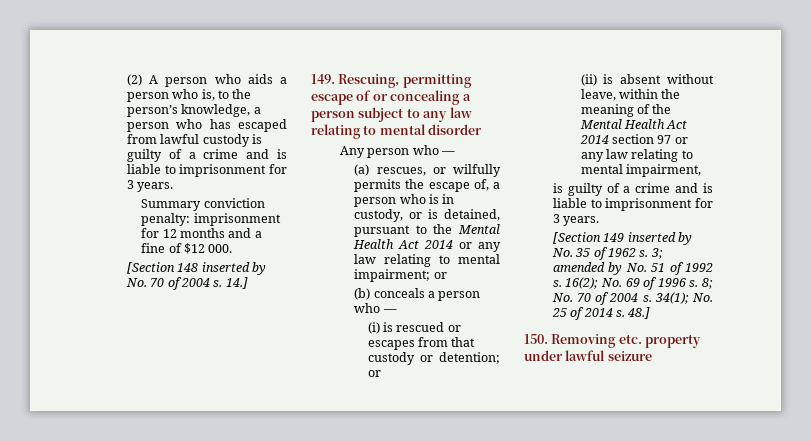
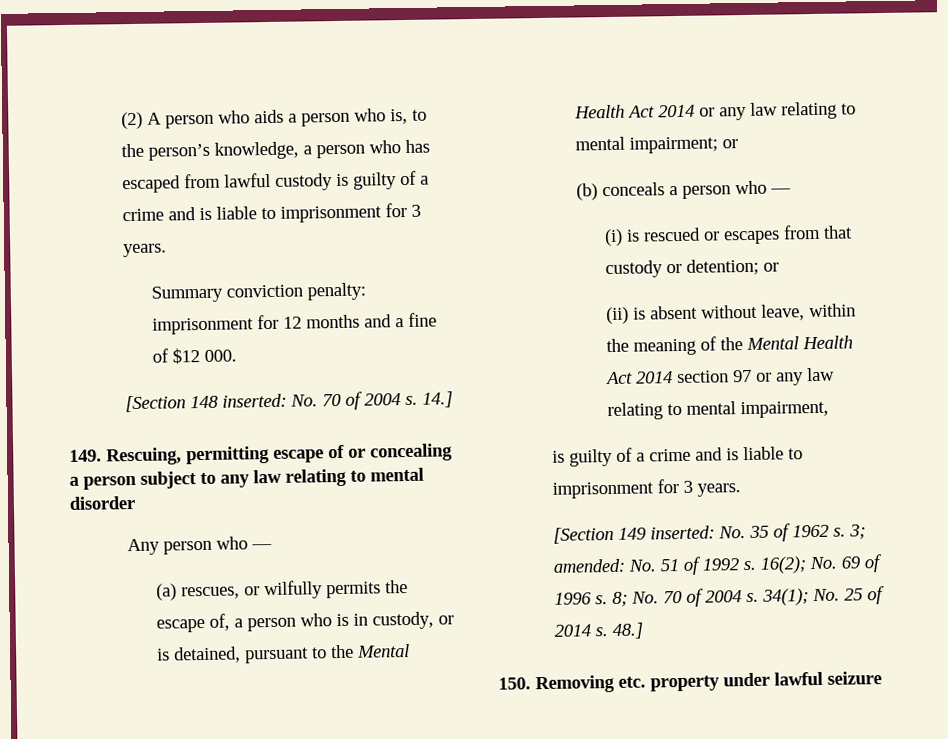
[201,262,266,275] inserted by -> [221,393,287,408] inserted:
[627,232,692,245] inserted by -> [649,525,715,540] inserted:
[552,262,623,275] amended by -> [552,558,625,573] amended:

